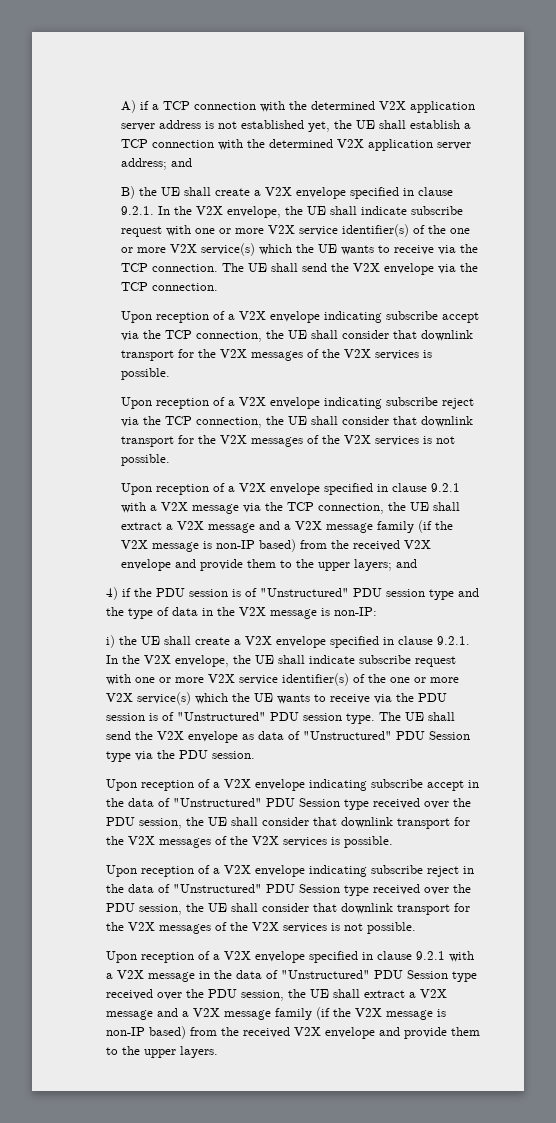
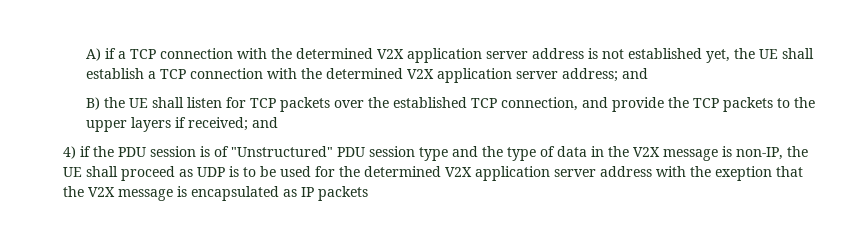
[214,187,453,199] [120,206,463,218] [120,224,470,237] [120,243,478,256] [120,263,478,275] [120,282,218,291] [120,311,479,323] [120,330,473,342] [120,349,432,361] [120,368,170,380] [120,397,474,409] [120,416,473,428] [120,435,455,447] [120,454,170,466] [120,483,460,495] [120,502,460,514] [120,520,453,533] [120,539,431,552] [120,559,392,571] create a V2X envelope specified in clause 9.2.1. In the V2X envelope, the UE shall indicate subscribe request with one or more V2X service identifier(s) of the one or more V2X service(s) which the UE wants to receive via the TCP connection. The UE shall send the V2X envelope via the TCP connection. // Upon reception of a V2X envelope indicating subscribe accept via the TCP connection, the UE shall consider that downlink transport for the V2X messages of the V2X services is possible. // Upon reception of a V2X envelope indicating subscribe reject via the TCP connection, the UE shall consider that downlink transport for the V2X messages of the V2X services is not possible. // Upon reception of a V2X envelope specified in clause 9.2.1 with a V2X message via the TCP connection, the UE shall extract a V2X message and a V2X message family (if the V2X message is non-IP based) from the received V2X envelope and provide them to the upper layers; -> [186,97,815,112] [85,117,248,132] listen for TCP packets over the established TCP connection, and provide the TCP packets to the upper layers if received;
[333,607,377,616] [105,635,470,648] [105,655,456,667] [105,673,459,686] [105,692,447,705] [105,712,455,724] [105,731,470,743] [105,750,255,762] [105,779,479,791] [105,798,471,810] [105,817,470,829] [105,836,393,848] [105,865,474,877] [105,884,471,896] [105,903,470,915] [105,922,416,934] [105,951,474,963] [105,970,477,982] [105,989,447,1001] [105,1007,446,1020] [105,1026,480,1039] [105,1046,218,1058] non-IP: // i) the UE shall create a V2X envelope specified in clause 9.2.1. In the V2X envelope, the UE shall indicate subscribe request with one or more V2X service identifier(s) of the one or more V2X service(s) which the UE wants to receive via the PDU session is of "Unstructured" PDU session type. The UE shall send the V2X envelope as data of "Unstructured" PDU Session type via the PDU session. // Upon reception of a V2X envelope indicating subscribe accept in the data of "Unstructured" PDU Session type received over the PDU session, the UE shall consider that downlink transport for the V2X messages of the V2X services is possible. // Upon reception of a V2X envelope indicating subscribe reject in the data of "Unstructured" PDU Session type received over the PDU session, the UE shall consider that downlink transport for the V2X messages of the V2X services is not possible. // Upon reception of a V2X envelope specified in clause 9.2.1 with a V2X message in the data of "Unstructured" PDU Session type received over the PDU session, the UE shall extract a V2X message and a V2X message family (if the V2X message is non-IP based) from the received V2X envelope and provide them to the upper layers. -> [736,146,809,160] [63,166,804,181] [63,186,369,201] non-IP, the UE shall proceed as UDP is to be used for the determined V2X application server address with the exeption that the V2X message is encapsulated as IP packets

